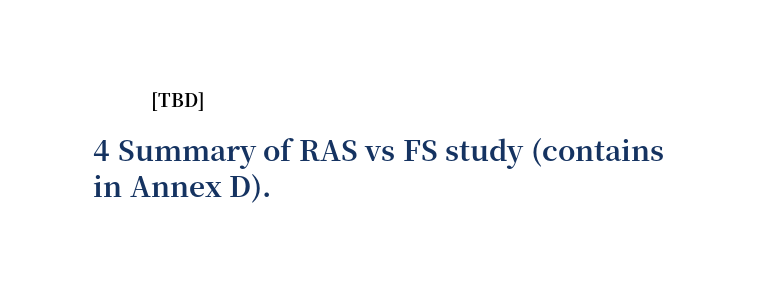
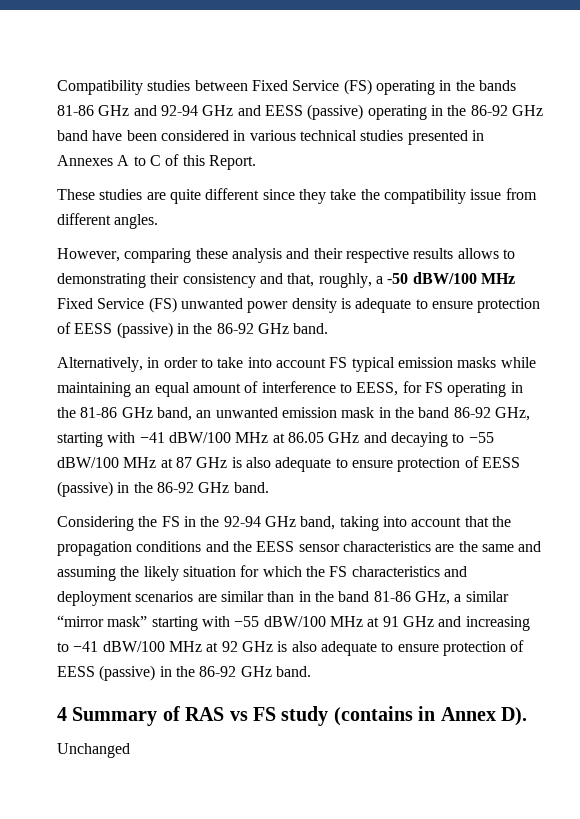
[150,92,205,111] [TBD] -> [57,79,516,95] [57,104,543,120] [57,130,484,145] [57,154,256,170] [57,188,537,204] [57,213,159,229] [57,248,515,263] [57,272,515,288] [57,297,541,313] [57,322,329,338] [57,357,536,372] [57,381,523,397] [57,407,530,421] [57,432,494,447] [57,456,520,472] [57,481,269,497] [57,516,511,531] [57,541,542,556] [57,565,467,581] [57,591,509,606] [57,615,530,631] [57,640,525,656] [57,665,311,681] Compatibility studies between Fixed Service (FS) operating in the bands 81-86 GHz and 92-94 GHz and EESS (passive) operating in the 86-92 GHz band have been considered in various technical studies presented in Annexes A to C of this Report. // These studies are quite different since they take the compatibility issue from different angles. // However, comparing these analysis and their respective results allows to demonstrating their consistency and that, roughly, a -50 dBW/100 MHz Fixed Service (FS) unwanted power density is adequate to ensure protection of EESS (passive) in the 86-92 GHz band. // Alternatively, in order to take into account FS typical emission masks while maintaining an equal amount of interference to EESS, for FS operating in the 81-86 GHz band, an unwanted emission mask in the band 86-92 GHz, starting with −41 dBW/100 MHz at 86.05 GHz and decaying to −55 dBW/100 MHz at 87 GHz is also adequate to ensure protection of EESS (passive) in the 86-92 GHz band. // Considering the FS in the 92-94 GHz band, taking into account that the propagation conditions and the EESS sensor characteristics are the same and assuming the likely situation for which the FS characteristics and deployment scenarios are similar than in the band 81-86 GHz, a similar “mirror mask” starting with −55 dBW/100 MHz at 91 GHz and increasing to −41 dBW/100 MHz at 92 GHz is also adequate to ensure protection of EESS (passive) in the 86-92 GHz band.
(272, 188) none -> [57,743,130,758] // Unchanged

